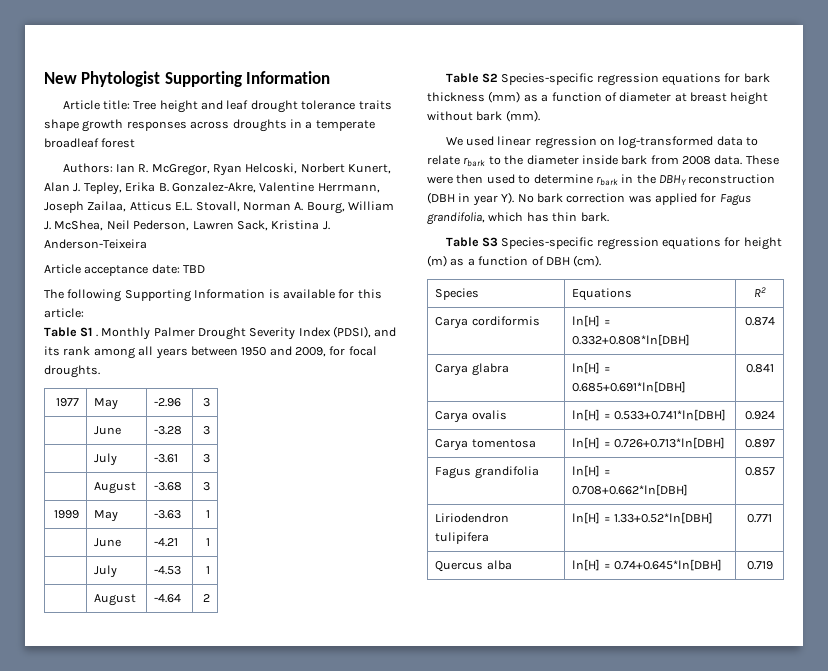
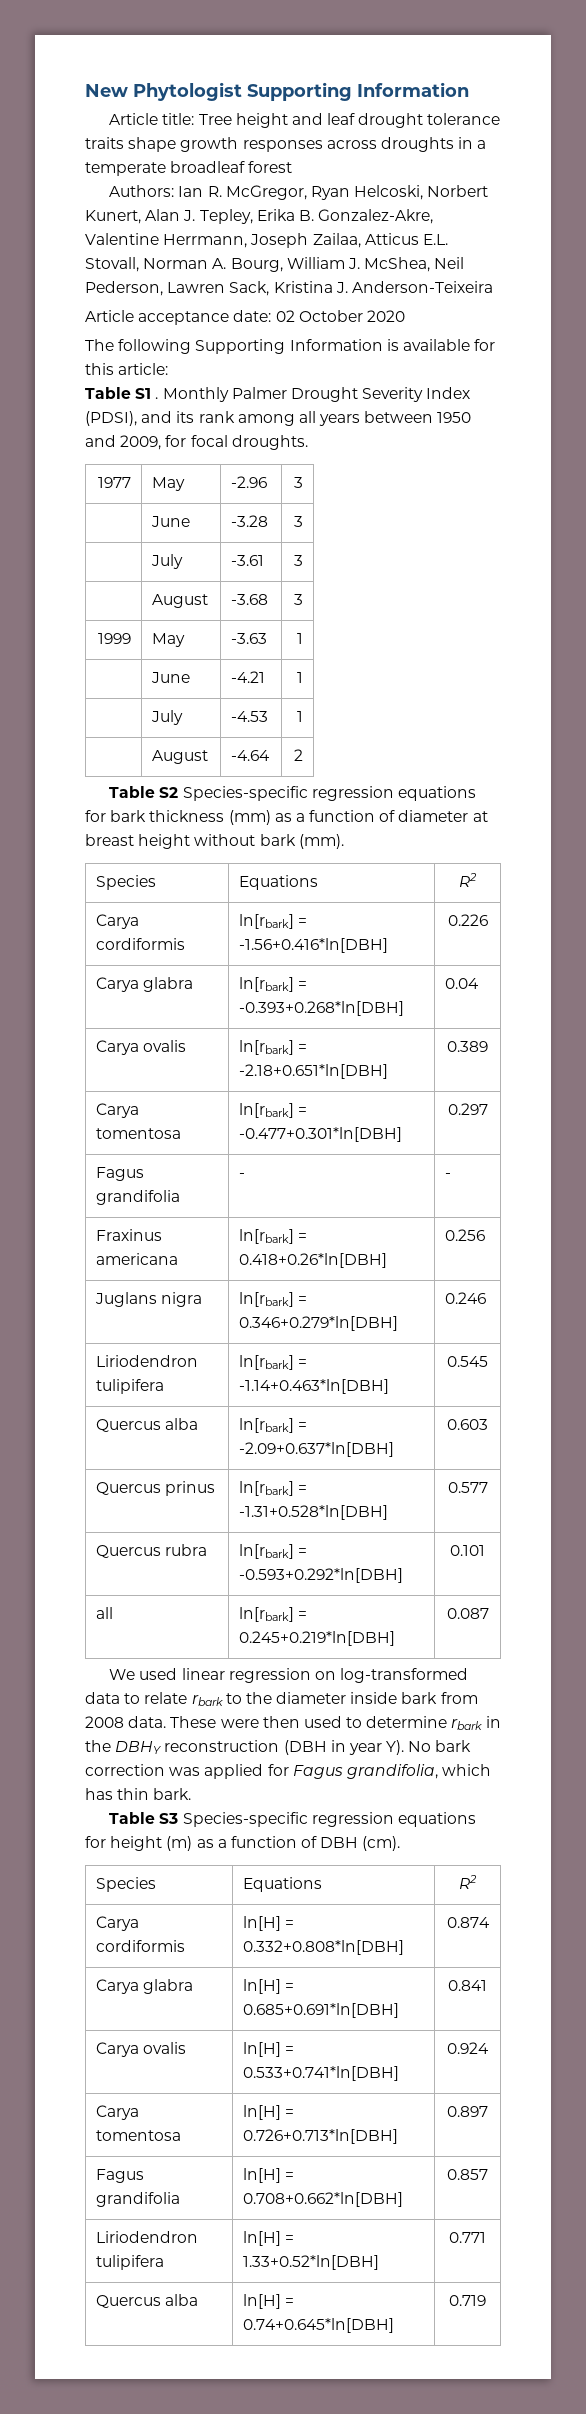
[183,265,206,273] TBD -> [275,310,405,322] 02 October 2020
(540, 116) none -> [96,875,157,890] [239,875,319,890] [459,873,477,887] [96,914,140,929] [96,938,186,950] [239,914,308,929] [239,938,389,953] [447,914,488,926] [96,977,194,992] [239,977,308,992] [239,1001,405,1016] [445,978,480,989] [96,1040,187,1055] [239,1040,308,1055] [239,1064,389,1079] [447,1041,488,1052] [96,1103,140,1118] [96,1128,182,1139] [239,1103,308,1118] [239,1127,403,1142] [447,1103,488,1115] [96,1167,145,1181] [96,1190,181,1205] [239,1173,246,1178] [445,1173,452,1178] [96,1229,163,1241] [96,1253,179,1265] [239,1229,308,1244] [239,1253,388,1268] [445,1229,486,1241] [95,1292,203,1307] [239,1292,308,1307] [239,1316,399,1331] [445,1292,487,1304] [96,1355,199,1367] [96,1379,165,1394] [239,1355,308,1370] [239,1379,390,1394] [447,1356,488,1367] [96,1418,199,1432] [239,1418,308,1433] [239,1442,395,1457] [447,1419,488,1430] [96,1481,216,1496] [239,1481,308,1496] [239,1505,389,1520] [447,1482,488,1493] [96,1544,208,1558] [239,1544,308,1559] [239,1568,404,1583] [450,1545,485,1556] [96,1607,114,1619] [239,1607,308,1622] [239,1631,396,1646] [446,1608,489,1619] // Species | Equations | R2 // Carya cordiformis | ln[rbark] = -1.56+0.416*ln[DBH] | 0.226 // Carya glabra | ln[rbark] = -0.393+0.268*ln[DBH] | 0.04 // Carya ovalis | ln[rbark] = -2.18+0.651*ln[DBH] | 0.389 // Carya tomentosa | ln[rbark] = -0.477+0.301*ln[DBH] | 0.297 // Fagus grandifolia | - | - // Fraxinus americana | ln[rbark] = 0.418+0.26*ln[DBH] | 0.256 // Juglans nigra | ln[rbark] = 0.346+0.279*ln[DBH] | 0.246 // Liriodendron tulipifera | ln[rbark] = -1.14+0.463*ln[DBH] | 0.545 // Quercus alba | ln[rbark] = -2.09+0.637*ln[DBH] | 0.603 // Quercus prinus | ln[rbark] = -1.31+0.528*ln[DBH] | 0.577 // Quercus rubra | ln[rbark] = -0.593+0.292*ln[DBH] | 0.101 // all | ln[rbark] = 0.245+0.219*ln[DBH] | 0.087

